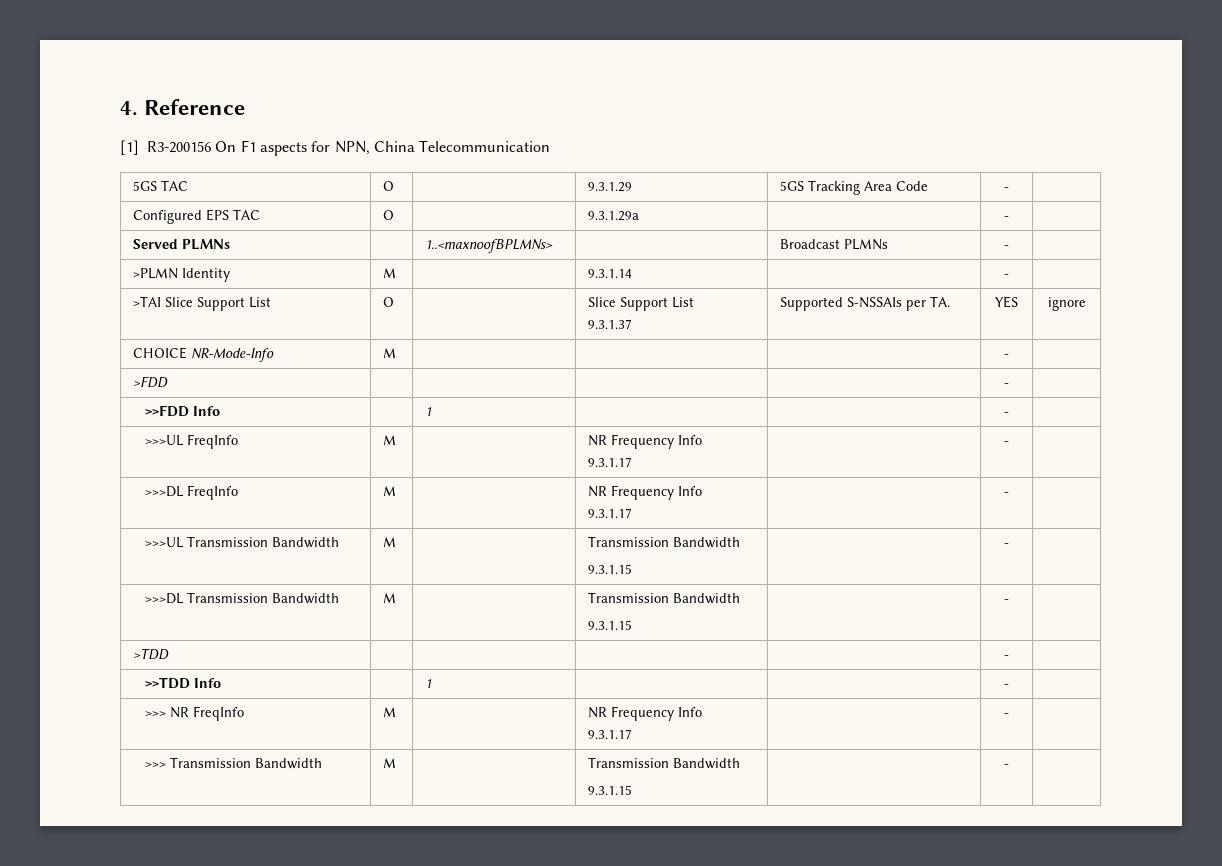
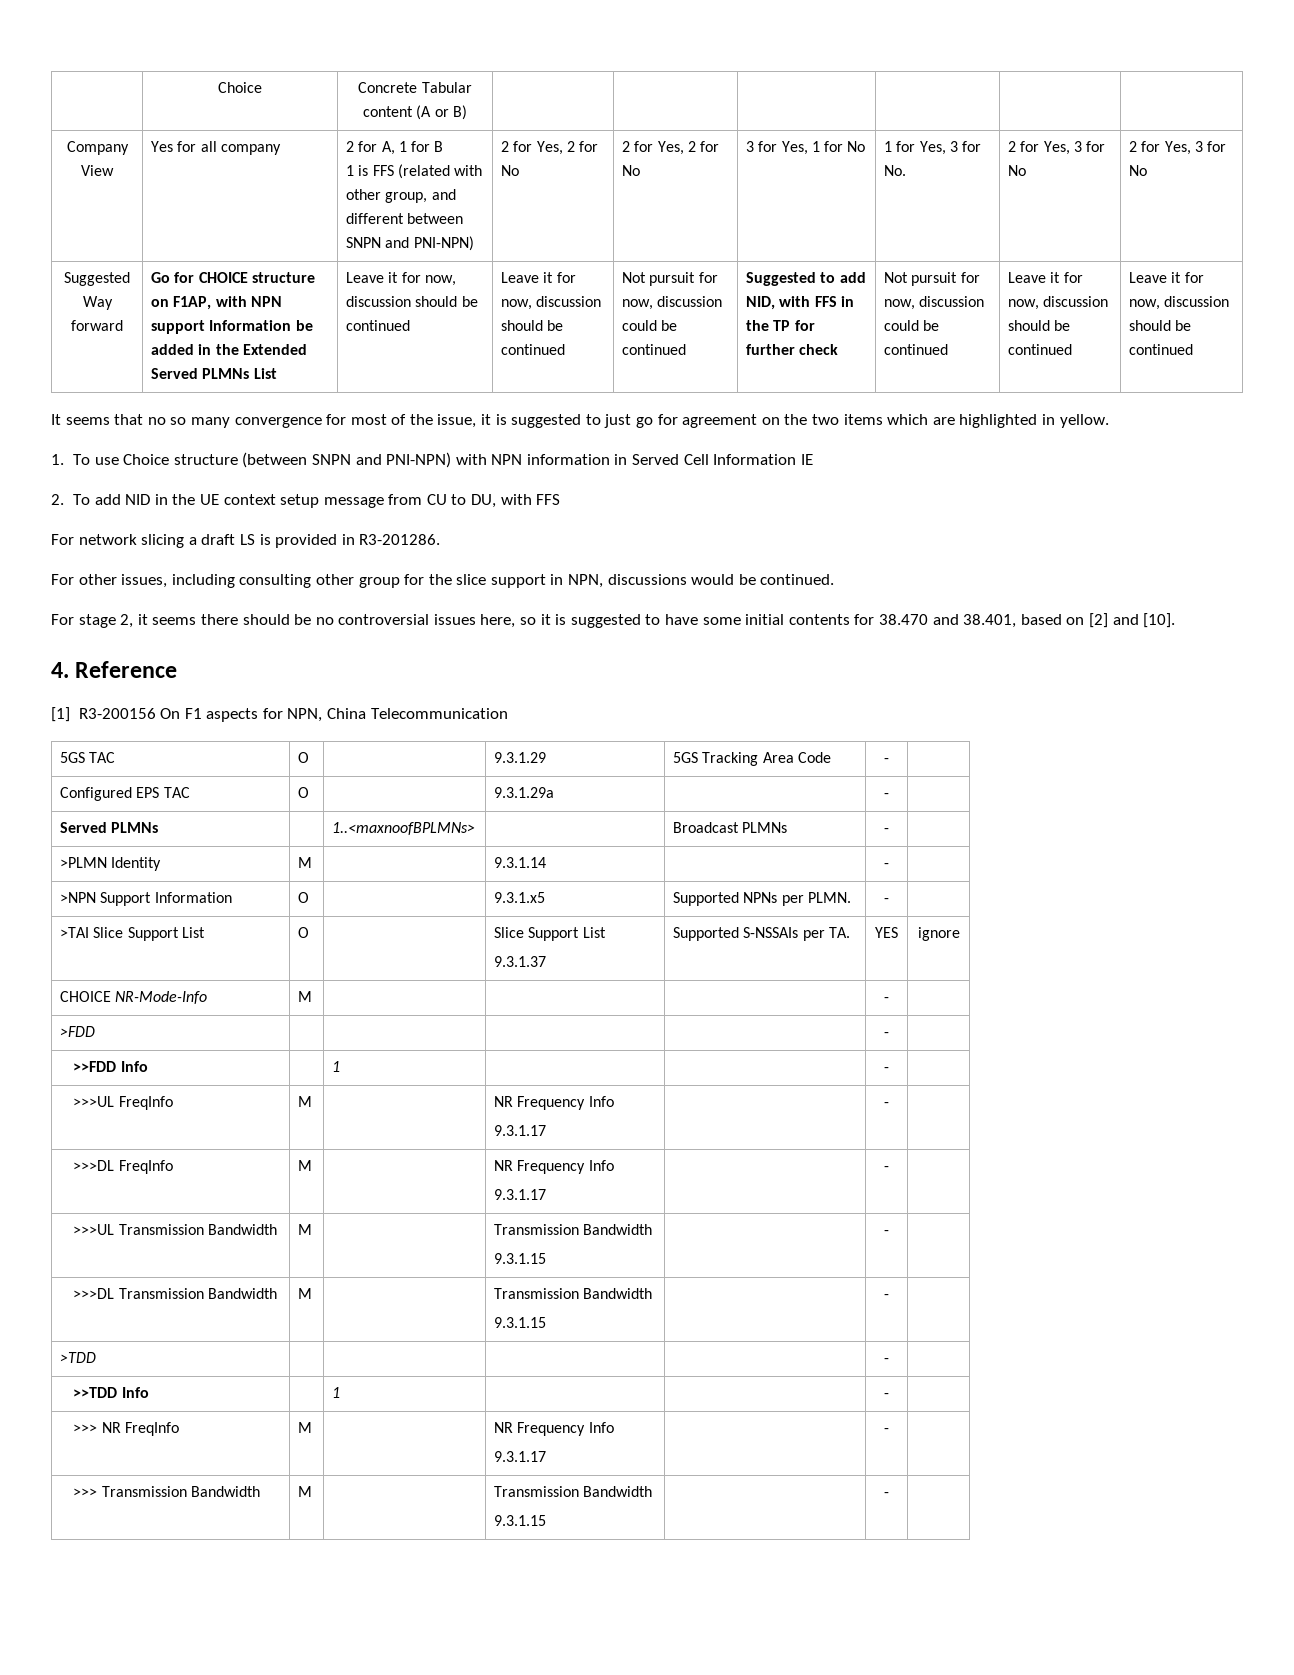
(120, 108) none -> [218,82,262,93] [358,82,472,93] [363,105,467,120] [66,141,129,155] [81,165,114,176] [151,141,281,155] [346,141,444,155] [346,164,482,179] [346,189,456,203] [346,213,464,224] [346,236,474,251] [501,141,598,155] [501,165,520,176] [622,141,719,155] [622,165,641,176] [746,141,866,155] [884,141,981,155] [884,165,907,176] [1008,141,1105,155] [1008,165,1027,176] [1129,141,1226,155] [1129,165,1148,176] [64,272,130,286] [82,296,113,310] [71,320,123,331] [151,272,315,283] [151,296,282,310] [151,320,313,334] [151,344,307,355] [151,368,277,379] [346,272,456,286] [346,296,478,307] [346,320,411,331] [501,272,576,283] [501,296,602,310] [501,320,564,331] [501,344,566,355] [622,272,718,286] [622,296,723,310] [622,320,678,331] [622,344,687,355] [746,272,866,286] [746,296,854,310] [746,320,815,331] [746,344,839,355] [884,272,980,286] [884,296,985,310] [884,320,940,331] [884,344,949,355] [1008,272,1083,283] [1008,296,1109,310] [1008,320,1071,331] [1008,344,1073,355] [1129,272,1204,283] [1129,296,1230,310] [1129,320,1192,331] [1129,344,1194,355] [51,414,1109,428] [51,452,813,468] [51,494,561,508] [51,534,441,548] [51,574,835,588] [51,613,1176,628] | Choice | Concrete Tabular content (A or B) | | | | | | // Company View | Yes for all company | 2 for A, 1 for B // 1 is FFS (related with other group, and different between SNPN and PNI-NPN) | 2 for Yes, 2 for No | 2 for Yes, 2 for No | 3 for Yes, 1 for No | 1 for Yes, 3 for No. | 2 for Yes, 3 for No | 2 for Yes, 3 for No // Suggested Way forward | Go for CHOICE structure on F1AP, with NPN support Information be added in the Extended Served PLMNs List | Leave it for now, discussion should be continued | Leave it for now, discussion should be continued | Not pursuit for now, discussion could be continued | Suggested to add NID, with FFS in the TP for further check | Not pursuit for now, discussion could be continued | Leave it for now, discussion should be continued | Leave it for now, discussion should be continued // It seems that no so many convergence for most of the issue, it is suggested to just go for agreement on the two items which are highlighted in yellow. // 1. To use Choice structure (between SNPN and PNI-NPN) with NPN information in Served Cell Information IE // 2. To add NID in the UE context setup message from CU to DU, with FFS // For network slicing a draft LS is provided in R3-201286. // For other issues, including consulting other group for the slice support in NPN, discussions would be continued. // For stage 2, it seems there should be no controversial issues here, so it is suggested to have some initial contents for 38.470 and 38.401, based on [2] and [10]. //
(1009, 276) none -> [60,892,232,906] [298,892,310,903] [494,892,546,903] [673,892,851,906] [884,898,889,903] // >NPN Support Information | O | | 9.3.1.x5 | Supported NPNs per PLMN. | - |

